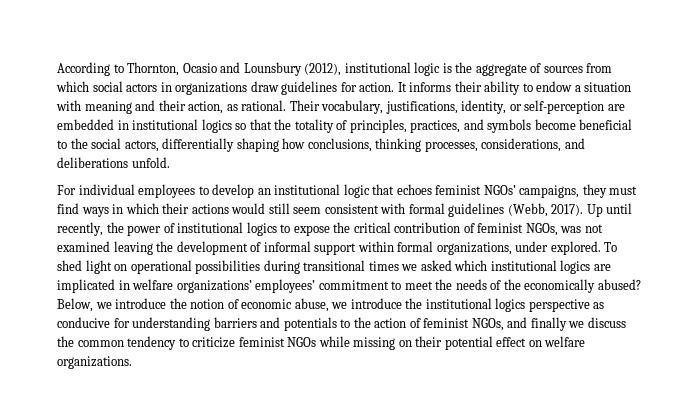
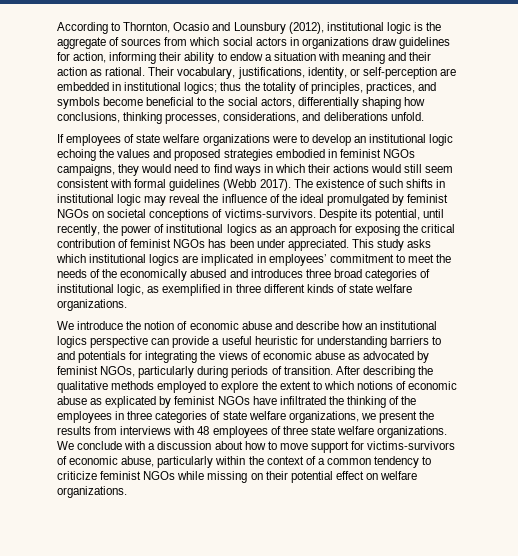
[359,82,452,92] action. It informs -> [73,52,157,64] action, informing
[188,101,224,114] action, -> [57,67,87,76] action
[201,119,272,133] logics so that -> [184,82,242,94] logics; thus
[57,184,196,198] For individual employees -> [57,134,297,146] If employees of state welfare organizations were
[372,184,638,198] that echoes feminist NGOs’ campaigns, they must -> [57,149,415,161] [57,164,211,176] echoing the values and proposed strategies embodied in feminist NGOs campaigns, they would need to
[507,203,603,217] (Webb, 2017). Up -> [223,179,446,191] [57,194,449,206] [57,209,420,221] (Webb 2017). The existence of such shifts in institutional logic may reveal the influence of the ideal promulgated by feminist NGOs on societal conceptions of victims-survivors. Despite its potential,
[280,224,330,236] to expose -> [259,224,401,236] as an approach for exposing
[525,223,603,236] [57,241,618,255] [57,260,452,274] NGOs, was not examined leaving the development of informal support within formal organizations, under explored. To shed light on operational possibilities during transitional times we asked -> [173,239,432,251] NGOs has been under appreciated. This study asks
[132,279,252,293] welfare organizations’ -> (266, 258) none
[597,279,641,290] [57,298,112,312] abused? Below, we -> [190,269,431,281] [57,284,413,296] [57,299,127,311] [57,321,74,330] abused and introduces three broad categories of institutional logic, as exemplified in three different kinds of state welfare organizations. // We
[294,298,605,312] [57,317,110,328] abuse, we introduce the institutional logics perspective as conducive -> [241,321,438,330] [57,336,298,348] abuse and describe how an institutional logics perspective can provide a useful heuristic
(257, 322) none -> [432,336,442,345] to
[340,317,626,331] [57,336,74,347] to the action of feminist NGOs, and finally we discuss the -> [129,351,430,363] [57,366,433,378] [57,381,458,393] [57,396,417,408] [57,411,435,423] [57,426,448,438] [57,441,456,453] [57,456,325,468] for integrating the views of economic abuse as advocated by feminist NGOs, particularly during periods of transition. After describing the qualitative methods employed to explore the extent to which notions of economic abuse as explicated by feminist NGOs have infiltrated the thinking of the employees in three categories of state welfare organizations, we present the results from interviews with 48 employees of three state welfare organizations. We conclude with a discussion about how to move support for victims-survivors of economic abuse, particularly within the context of a

